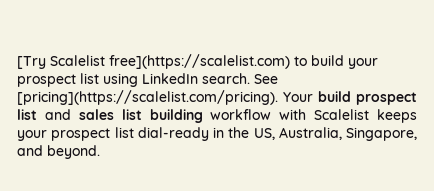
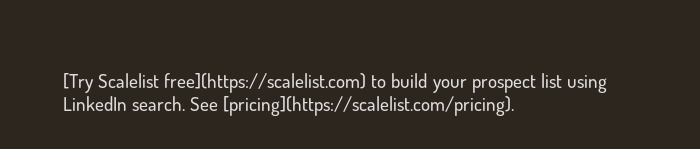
[283,91,417,105] [17,109,417,123] [17,127,417,141] [17,145,100,159] Your build prospect list and sales list building workflow with Scalelist keeps your prospect list dial-ready in the US, Australia, Singapore, and beyond. -> (515, 106) none

